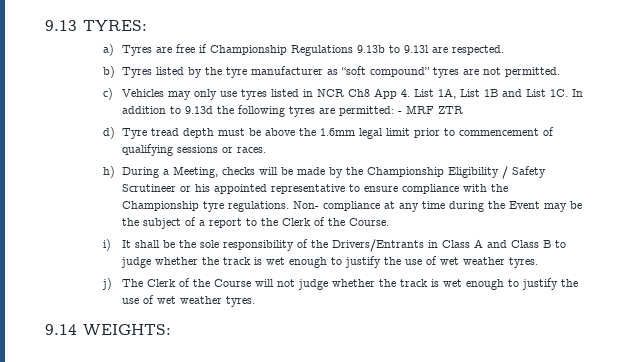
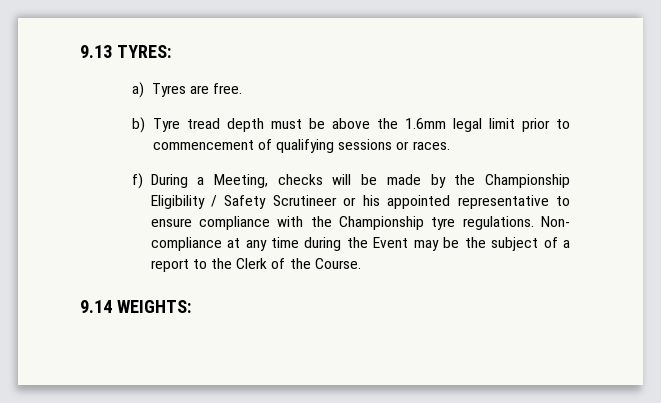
[175,44,504,56] [102,66,560,78] [102,88,583,100] [121,105,463,117] [102,127,115,139] free if Championship Regulations 9.13b to 9.13l are respected. // b) Tyres listed by the tyre manufacturer as “soft compound” tyres are not permitted. // c) Vehicles may only use tyres listed in NCR Ch8 App 4. List 1A, List 1B and List 1C. In addition to 9.13d the following tyres are permitted: - MRF ZTR // d) -> [213,83,243,94] [131,117,145,133] free. // b)
[102,166,115,178] h) -> [131,173,143,189] f)
[102,239,566,252] [120,256,538,268] [101,278,578,290] [121,295,255,307] // i) It shall be the sole responsibility of the Drivers/Entrants in Class A and Class B to judge whether the track is wet enough to justify the use of wet weather tyres. // j) The Clerk of the Course will not judge whether the track is wet enough to justify the use of wet weather tyres. -> (361, 263) none

